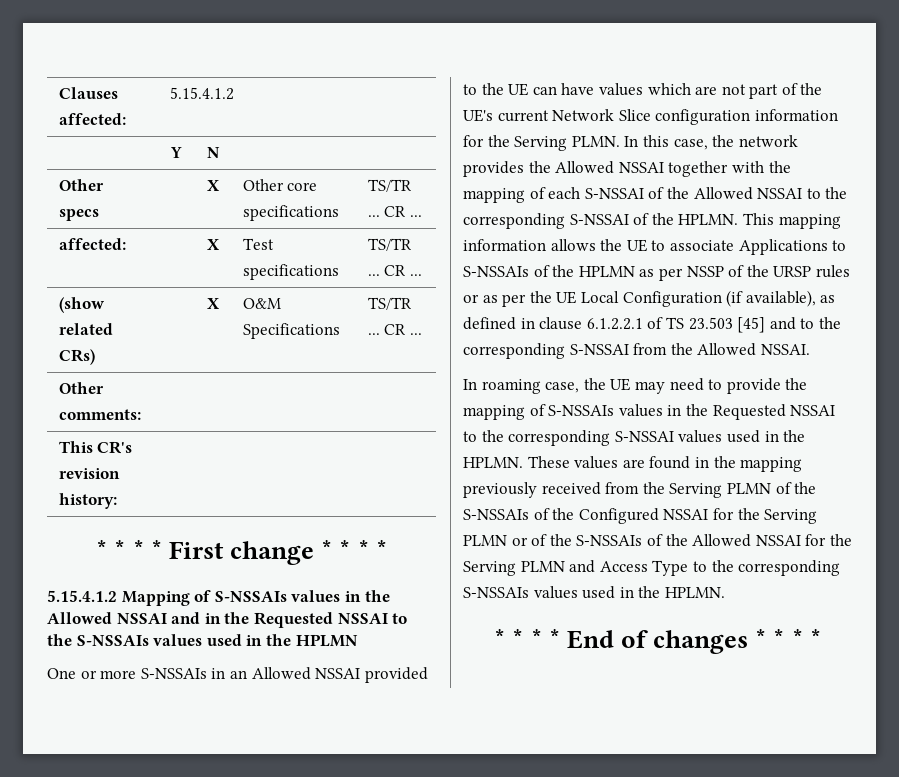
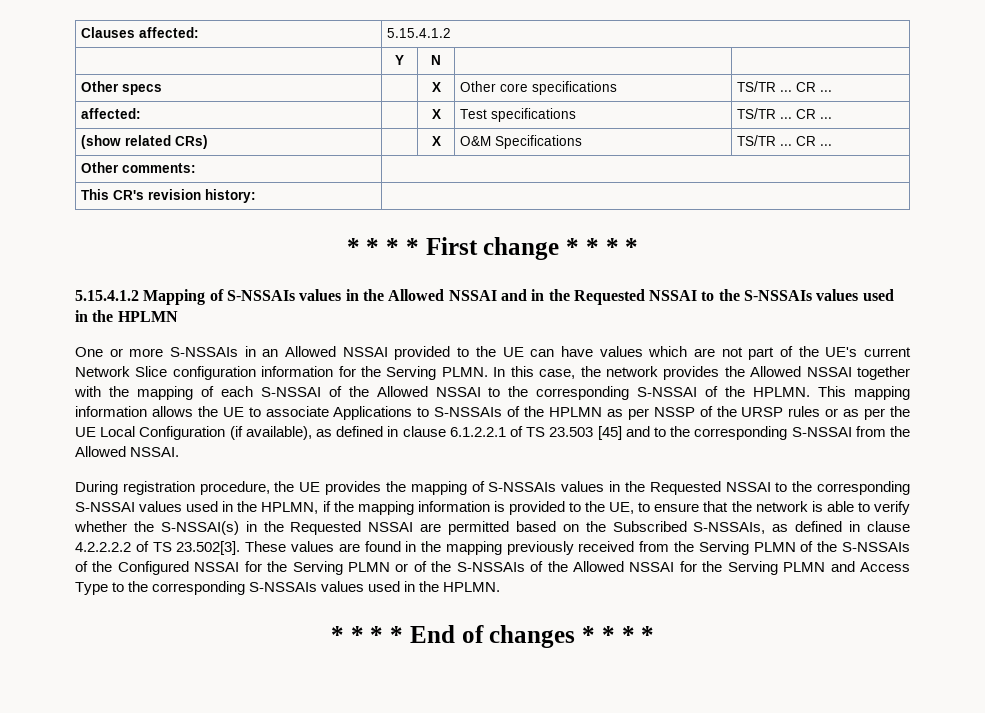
[463,378,781,394] In roaming case, the UE may need to provide -> [75,481,382,495] During registration procedure, the UE provides
[463,457,523,468] HPLMN. -> [261,501,910,515] [74,521,910,535] [75,541,241,555] HPLMN, if the mapping information is provided to the UE, to ensure that the network is able to verify whether the S-NSSAI(s) in the Requested NSSAI are permitted based on the Subscribed S-NSSAIs, as defined in clause 4.2.2.2.2 of TS 23.502[3].

